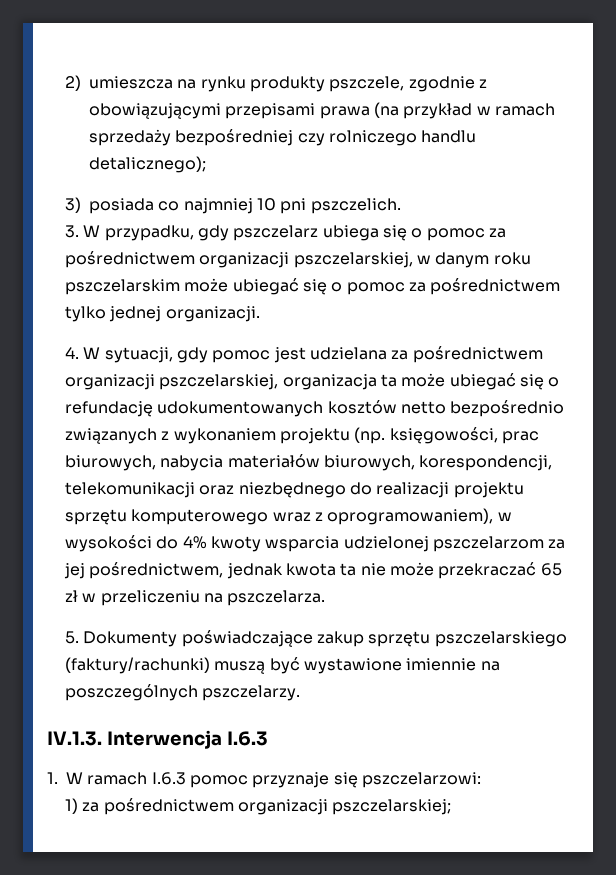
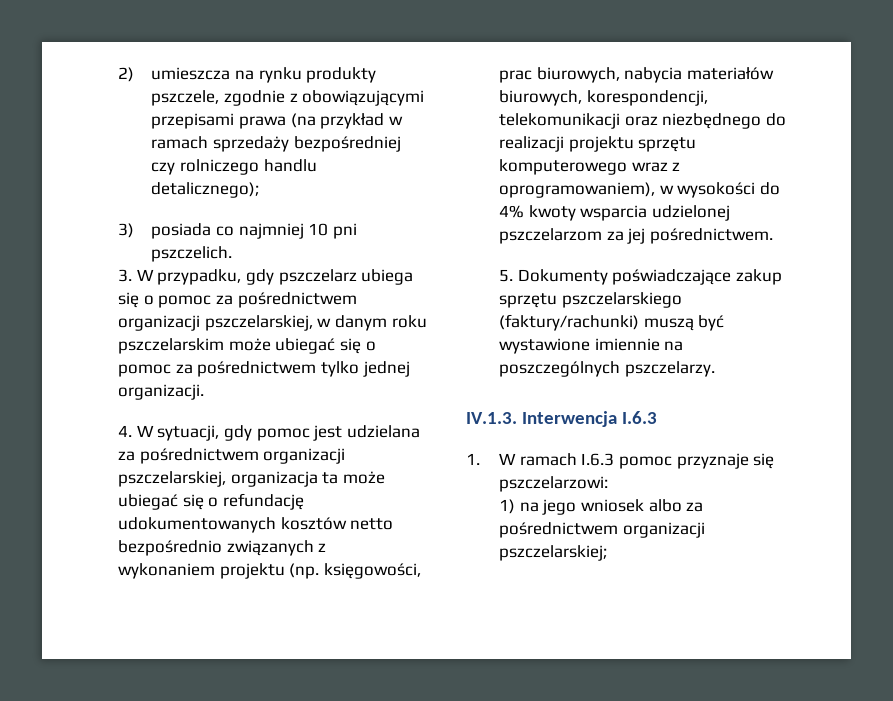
[89,562,562,579] [65,590,326,606] pośrednictwem, jednak kwota ta nie może przekraczać 65 zł w przeliczeniu na pszczelarza. -> [649,228,773,244] pośrednictwem.
(79, 806) none -> [519,499,682,515] na jego wniosek albo

